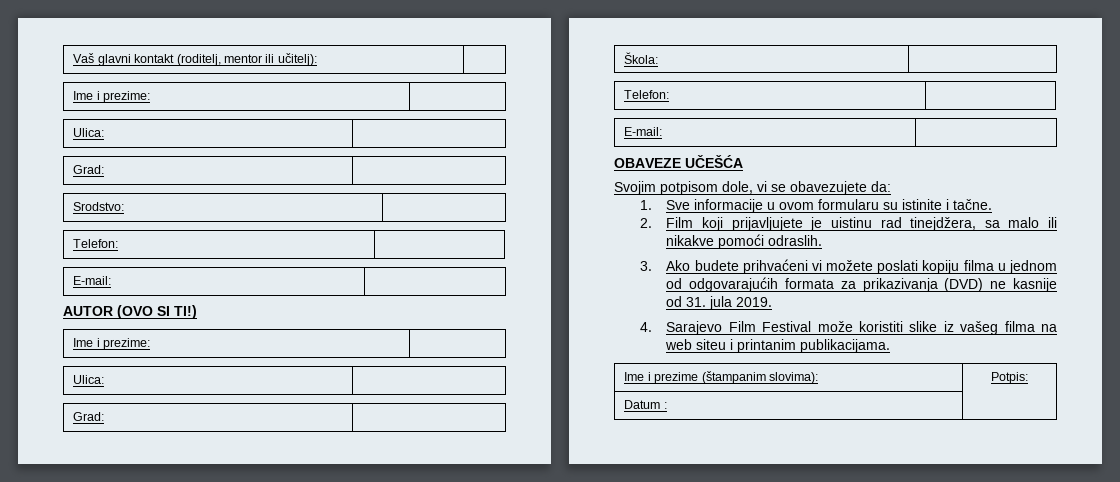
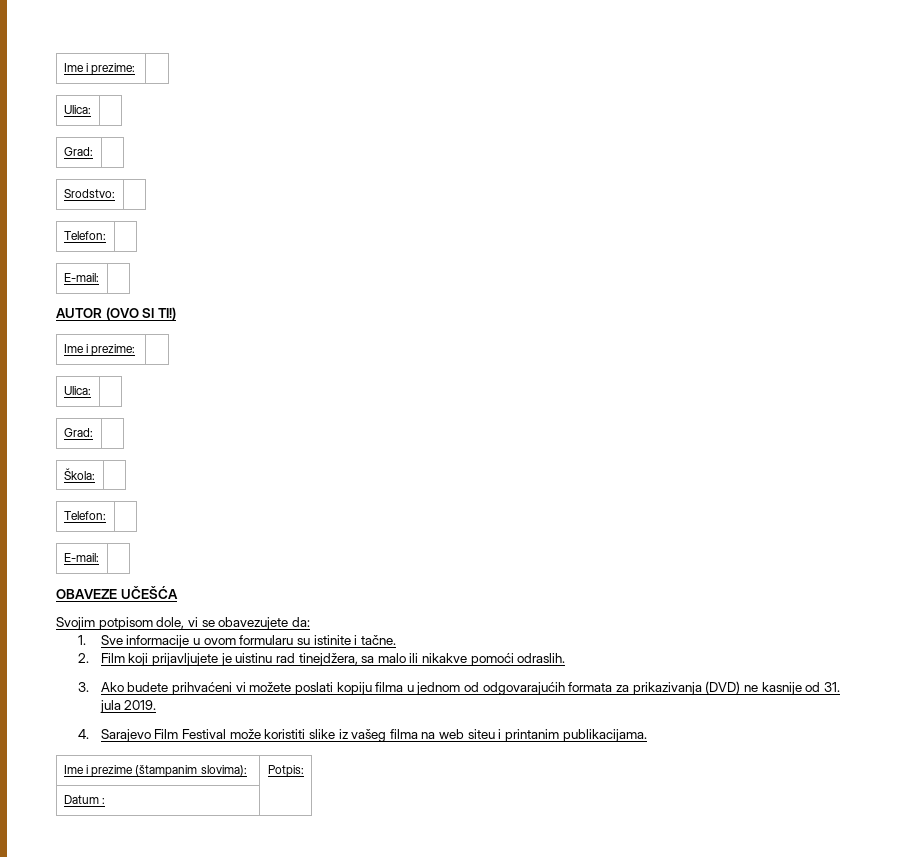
[73,53,317,66] Vaš glavni kontakt (roditelj, mentor ili učitelj): | // -> (63, 67) none

